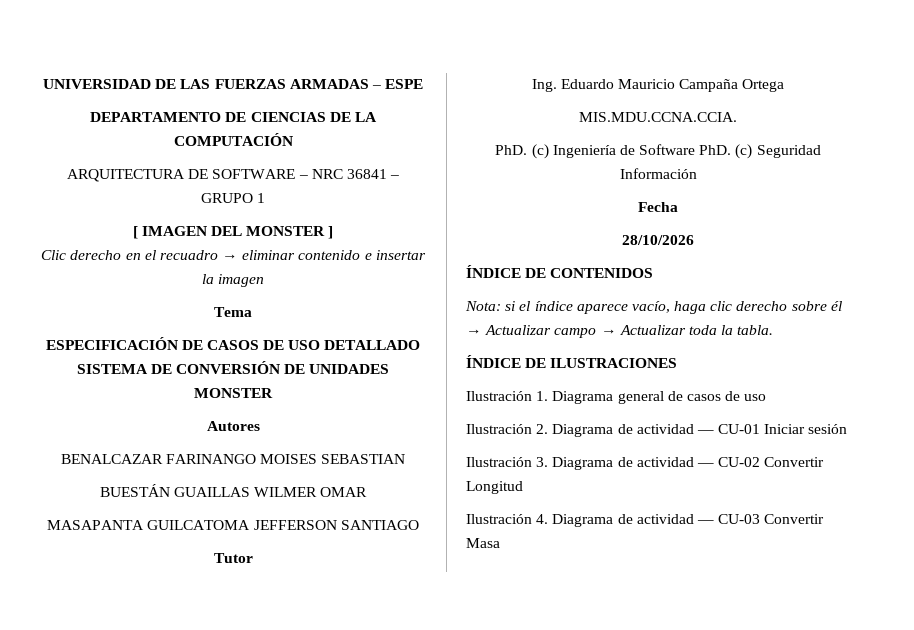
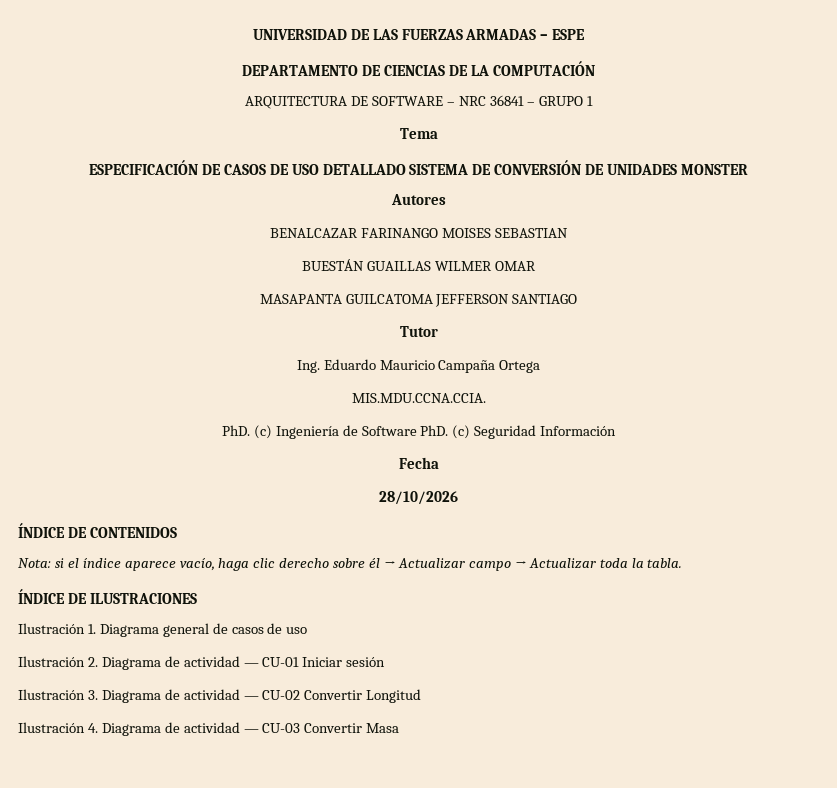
[132,226,334,239] [41,250,426,260] [201,274,265,287] // [ IMAGEN DEL MONSTER ] // Clic derecho en el recuadro → eliminar contenido e insertar la imagen -> (593, 101) none

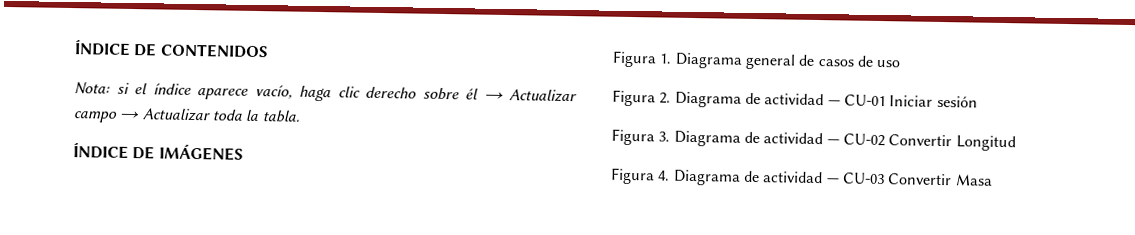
[252,29,586,40] [242,61,595,76] [245,95,593,109] [399,128,438,139] [88,160,749,175] [390,194,446,205] [270,228,568,238] [302,259,536,271] [259,294,578,307] [399,326,438,337] [296,359,541,373] [351,393,486,403] [221,425,617,439] [398,457,439,469] [379,491,458,505] UNIVERSIDAD DE LAS FUERZAS ARMADAS – ESPE // DEPARTAMENTO DE CIENCIAS DE LA COMPUTACIÓN // ARQUITECTURA DE SOFTWARE – NRC 36841 – GRUPO 1 // Tema // ESPECIFICACIÓN DE CASOS DE USO DETALLADO SISTEMA DE CONVERSIÓN DE UNIDADES MONSTER // Autores // BENALCAZAR FARINANGO MOISES SEBASTIAN // BUESTÁN GUAILLAS WILMER OMAR // MASAPANTA GUILCATOMA JEFFERSON SANTIAGO // Tutor // Ing. Eduardo Mauricio Campaña Ortega // MIS.MDU.CCNA.CCIA. // PhD. (c) Ingeniería de Software PhD. (c) Seguridad Información // Fecha // 28/10/2026 // -> (74, 47) none
[89,593,197,604] [18,623,85,634] ILUSTRACIONES // Ilustración -> [158,143,244,161] [612,50,657,68] IMÁGENES // Figura
[18,656,85,667] Ilustración -> [612,89,656,107] Figura
[18,689,85,700] Ilustración -> [611,128,655,146] Figura
[18,722,85,733] Ilustración -> [610,167,655,185] Figura

